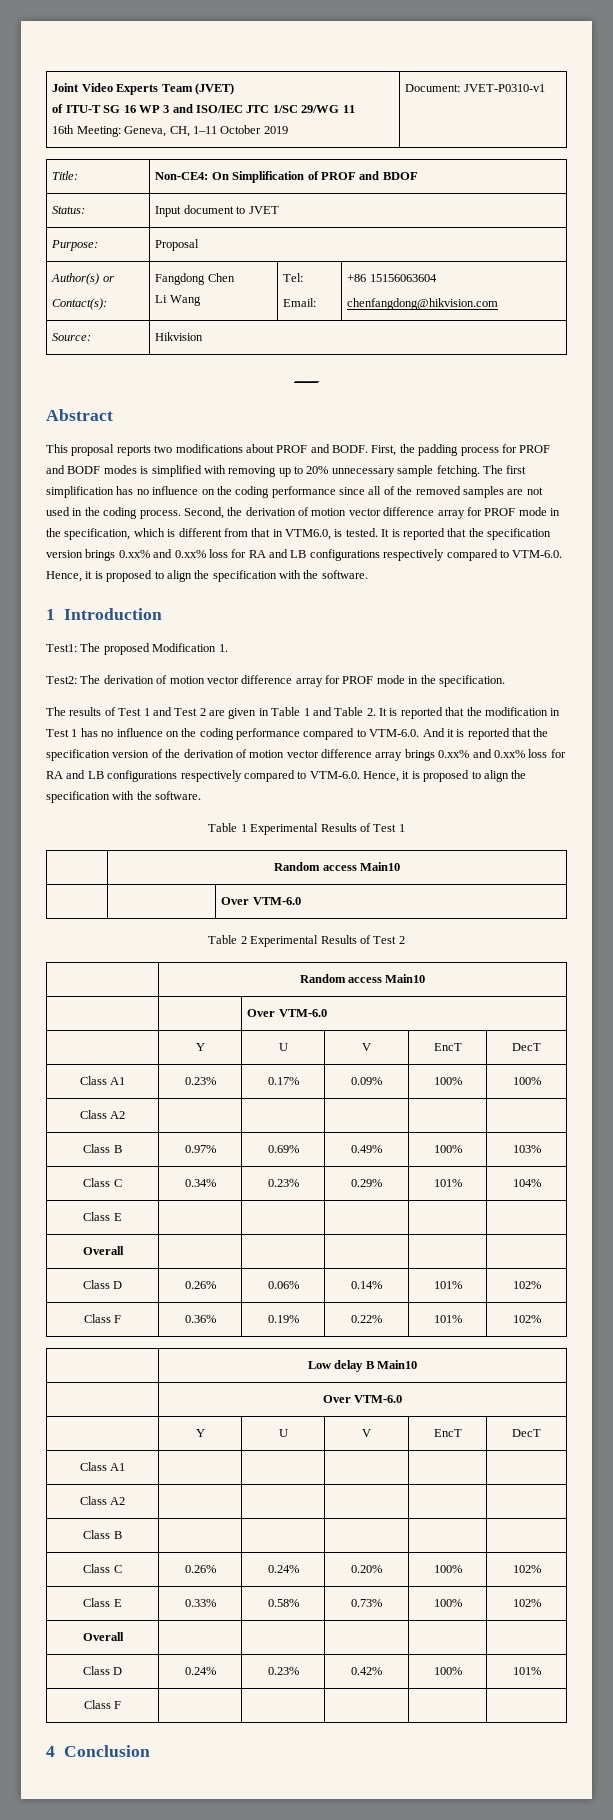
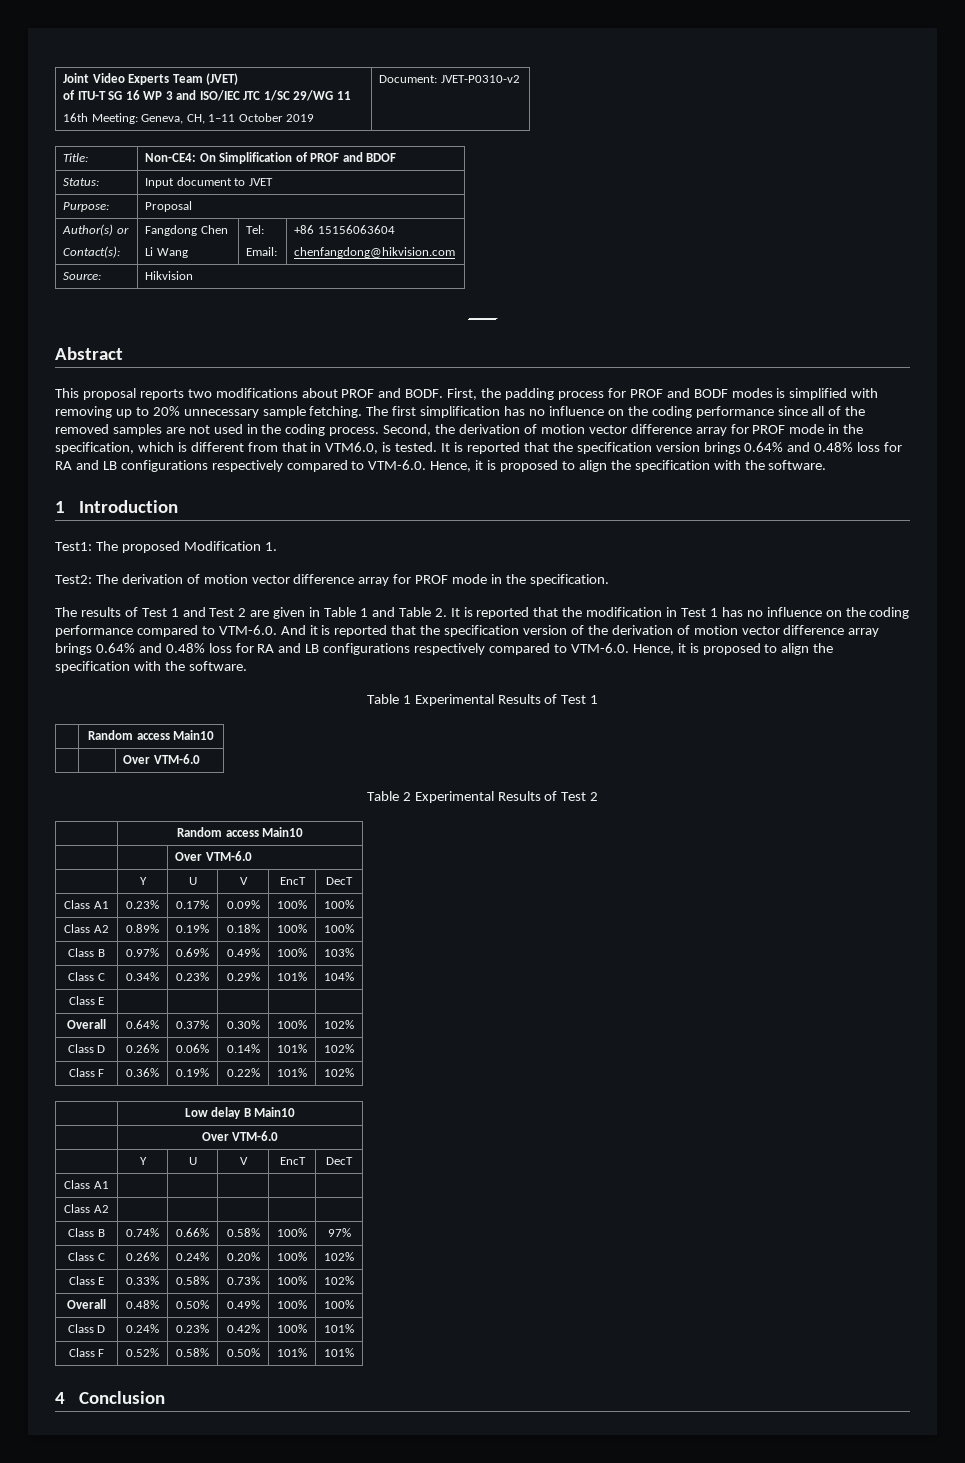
[463,84,545,92] JVET-P0310-v1 -> [440,75,520,83] JVET-P0310-v2
[118,549,206,558] 0.xx% and 0.xx% -> [744,442,854,452] 0.64% and 0.48%
[438,749,525,758] 0.xx% and 0.xx% -> [95,643,205,653] 0.64% and 0.48%
(126, 1115) | | | | -> [126,924,159,933] [176,924,209,933] [226,924,260,933] [277,924,307,933] [324,924,354,933] 0.89% | 0.19% | 0.18% | 100% | 100%
(124, 1250) | | | | -> [126,1020,159,1029] [176,1020,209,1029] [226,1020,260,1029] [277,1020,307,1029] [324,1020,354,1029] 0.64% | 0.37% | 0.30% | 100% | 102%
(122, 1535) | | | | -> [126,1228,159,1237] [176,1228,209,1237] [226,1228,260,1237] [277,1228,307,1237] [327,1228,351,1237] 0.74% | 0.66% | 0.58% | 100% | 97%
(124, 1636) | | | | -> [126,1300,159,1309] [176,1300,209,1309] [226,1300,260,1309] [277,1300,307,1309] [324,1300,354,1309] 0.48% | 0.50% | 0.49% | 100% | 100%
(122, 1705) | | | | -> [126,1348,159,1357] [176,1348,209,1357] [226,1348,260,1357] [277,1348,307,1357] [324,1348,354,1357] 0.52% | 0.58% | 0.50% | 101% | 101%

